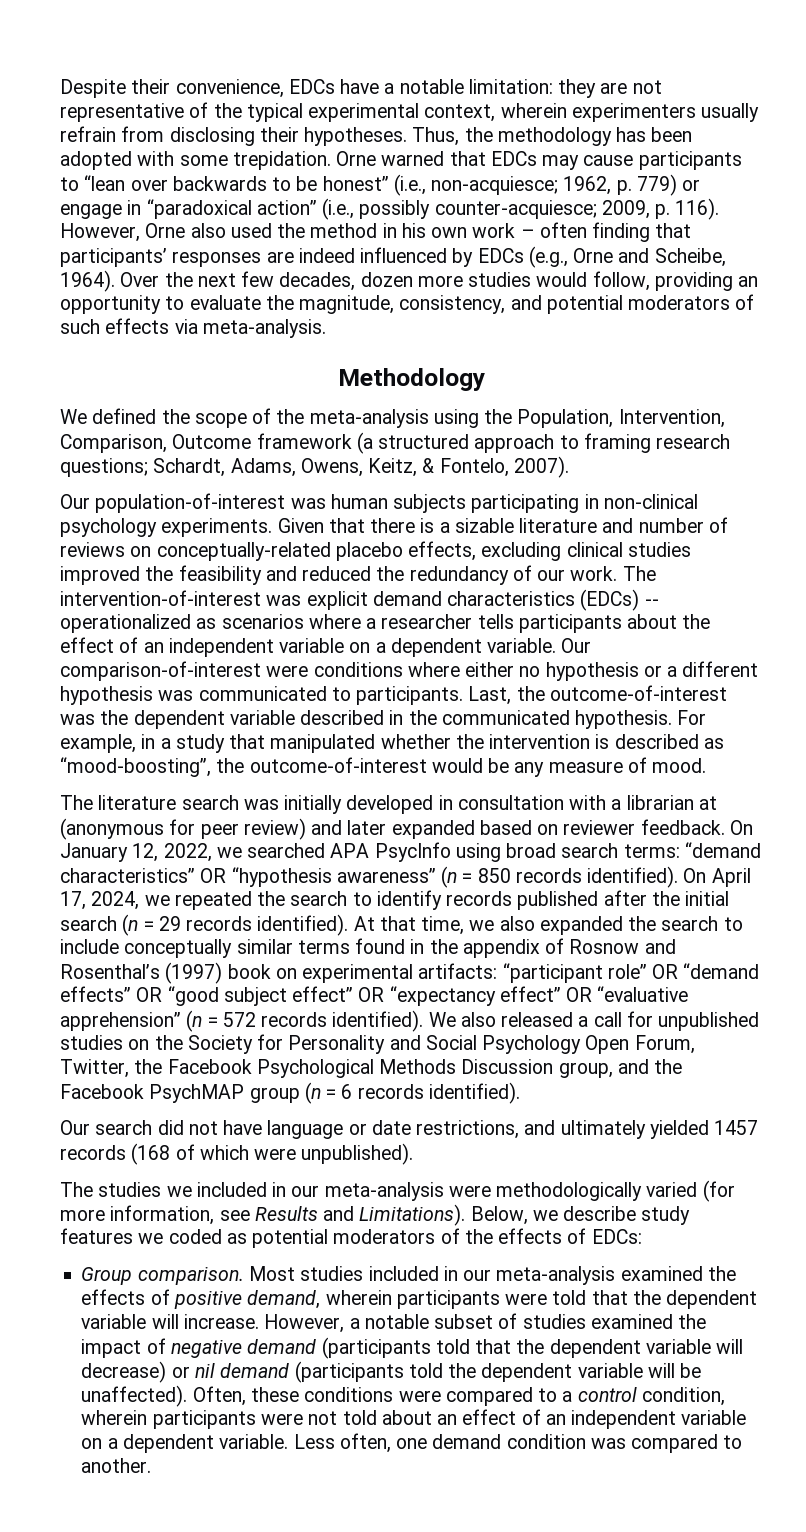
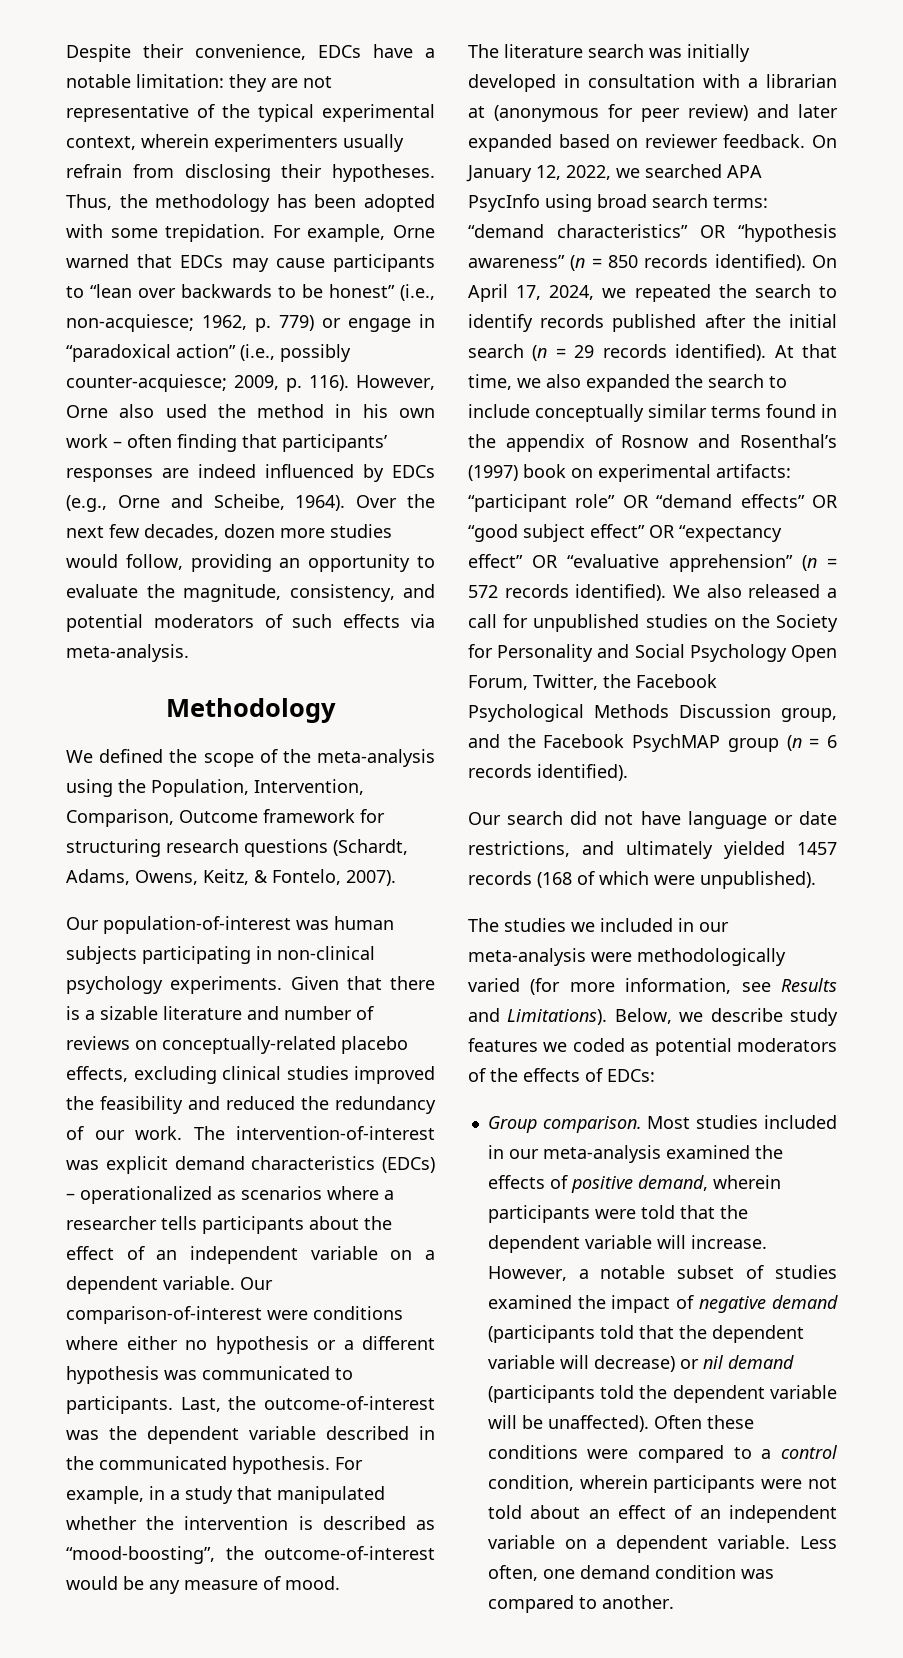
(331, 160) none -> [272,224,386,242] For example,
[356,432,731,454] [60,458,226,477] (a structured approach to framing research questions; Schardt, -> [360,809,385,823] [66,839,408,857] for structuring research questions (Schardt,
[644,599,659,606] -- -> [66,1193,75,1200] –
[192,1386,246,1406] Often, -> [653,1415,702,1429] Often

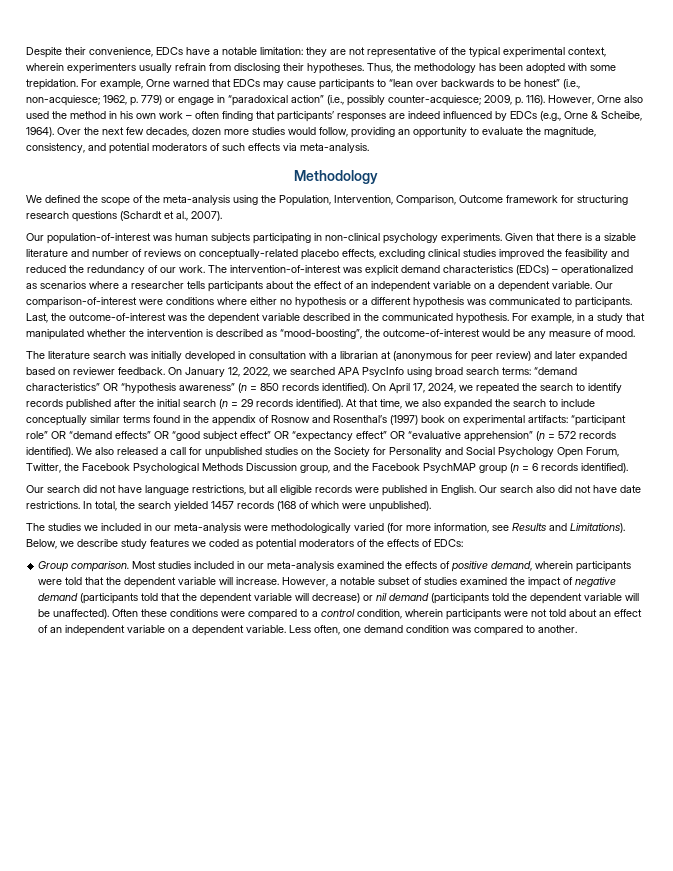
[170,494,203,508] and -> [591,111,598,119] &
[333,839,408,856] [66,869,341,885] (Schardt, Adams, Owens, Keitz, & Fontelo, -> [120,211,188,221] (Schardt et al.,
[773,811,837,825] [468,841,713,859] or date restrictions, and ultimately -> [192,485,641,496] [26,501,171,511] restrictions, but all eligible records were published in English. Our search also did not have date restrictions. In total, the search

